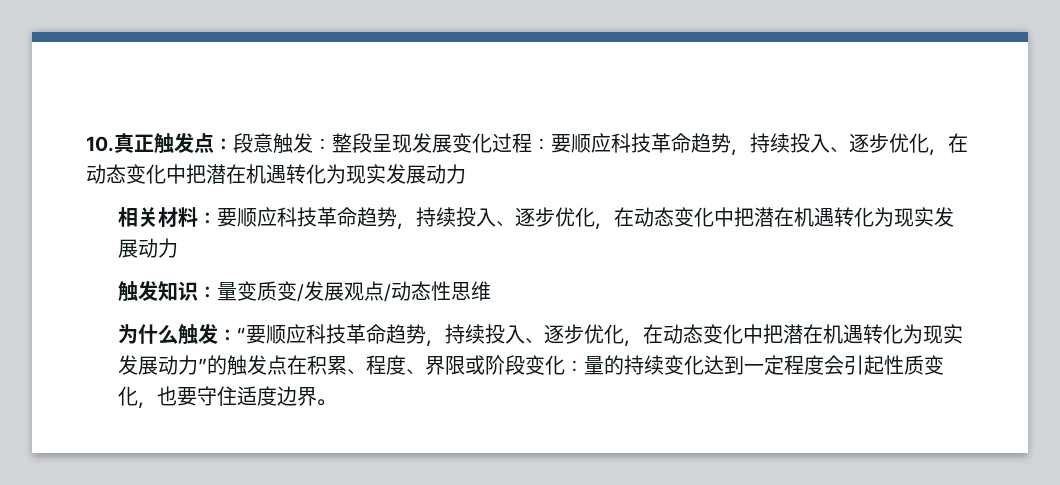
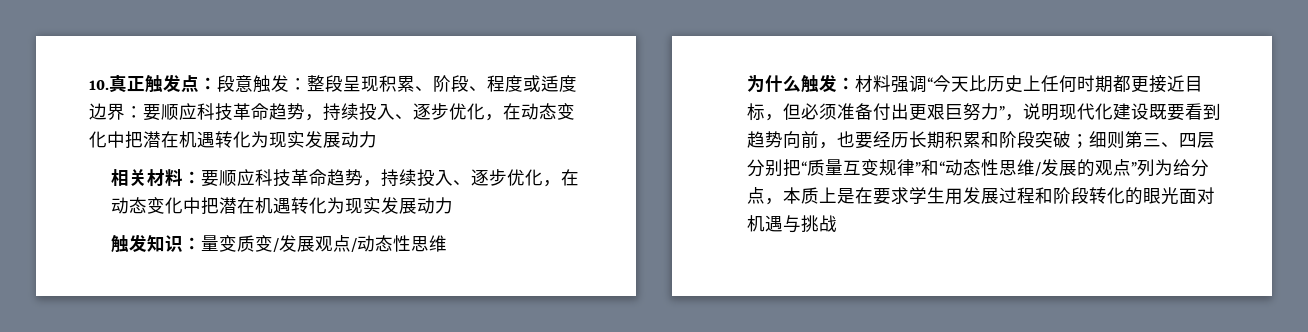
[412,133,532,153] 发展变化过程 -> [379,75,577,92] [89,103,125,120] 积累、阶段、程度或适度边界
[236,324,963,347] [117,355,944,376] [117,386,336,409] “要顺应科技革命趋势，持续投入、逐步优化，在动态变化中把潜在机遇转化为现实发展动力”的触发点在积累、程度、界限或阶段变化：量的持续变化达到一定程度会引起性质变化，也要守住适度边界。 -> [854,75,1203,93] [746,103,1221,121] [746,131,1215,149] [746,159,1209,177] [746,187,1215,205] [746,215,837,233] 材料强调“今天比历史上任何时期都更接近目标，但必须准备付出更艰巨努力”，说明现代化建设既要看到趋势向前，也要经历长期积累和阶段突破；细则第三、四层分别把“质量互变规律”和“动态性思维/发展的观点”列为给分点，本质上是在要求学生用发展过程和阶段转化的眼光面对机遇与挑战

